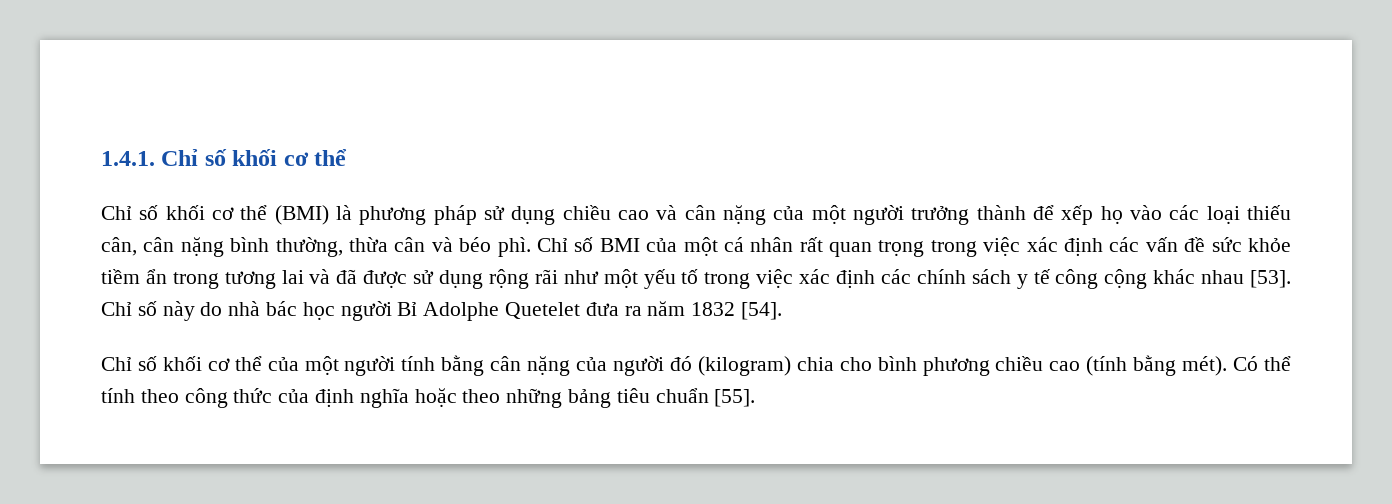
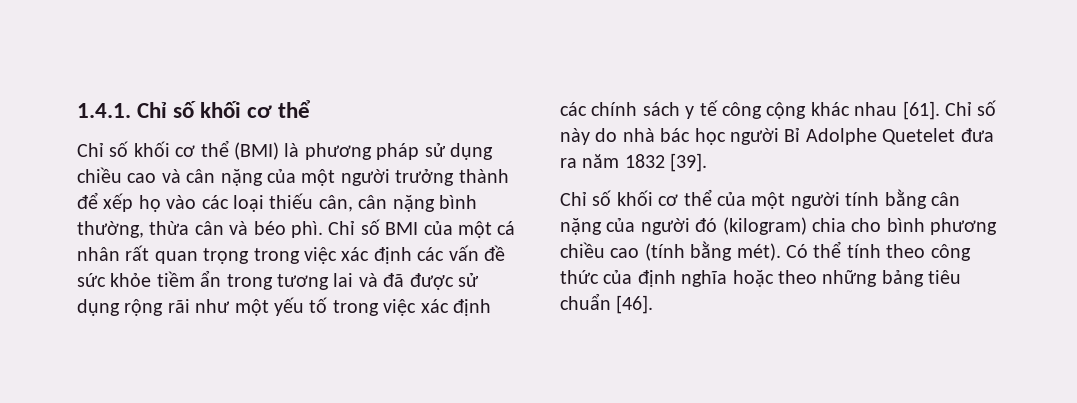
[1249,270,1291,288] [53]. -> [902,101,940,120] [61].
[741,302,783,320] [54]. -> [670,153,708,172] [39].
[714,389,756,407] [55]. -> [616,295,654,314] [46].

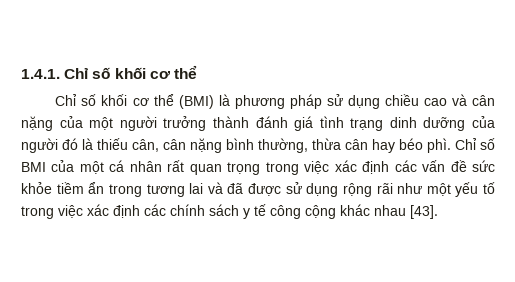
[77,192,264,212] để xếp họ vào các loại -> [255,116,495,131] [21,138,93,153] đánh giá tình trạng dinh dưỡng của người đó là
[229,221,249,235] và -> [372,139,395,153] hay
[902,100,997,120] [560,128,994,145] [560,153,708,172] [560,189,960,209] [560,217,998,235] [560,241,971,261] [560,270,962,287] [560,293,654,314] [61]. Chỉ số này do nhà bác học người Bỉ Adolphe Quetelet đưa ra năm 1832 [39]. // Chỉ số khối cơ thể của một người tính bằng cân nặng của người đó (kilogram) chia cho bình phương chiều cao (tính bằng mét). Có thể tính theo công thức của định nghĩa hoặc theo những bảng tiêu chuẩn [46]. -> [410,205,438,219] [43].

